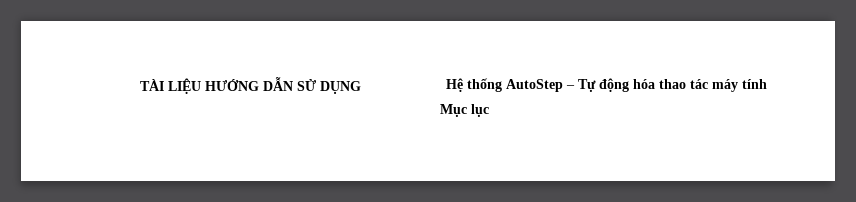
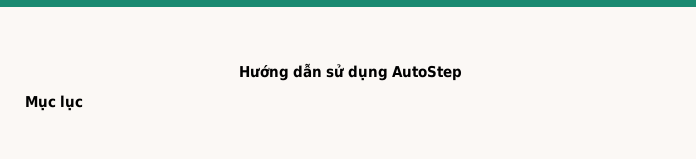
[139,77,361,94] [445,78,767,92] TÀI LIỆU HƯỚNG DẪN SỬ DỤNG // Hệ thống AutoStep – Tự động hóa thao tác máy tính -> [238,63,463,81] Hướng dẫn sử dụng AutoStep

